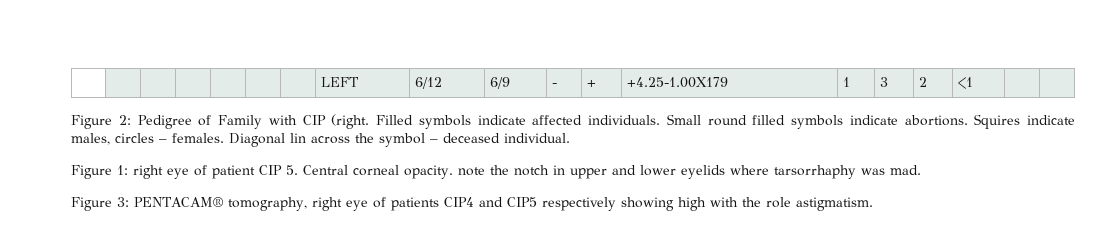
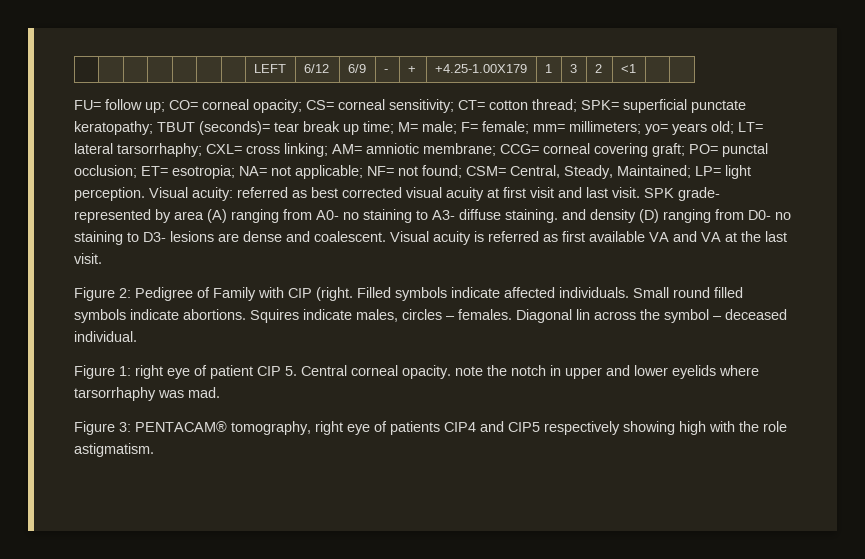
(973, 83) none -> [74,99,746,113] [74,121,763,135] [74,143,768,157] [74,165,751,179] [74,187,720,201] [74,209,791,223] [74,231,787,245] [74,253,102,264] // FU= follow up; CO= corneal opacity; CS= corneal sensitivity; CT= cotton thread; SPK= superficial punctate keratopathy; TBUT (seconds)= tear break up time; M= male; F= female; mm= millimeters; yo= years old; LT= lateral tarsorrhaphy; CXL= cross linking; AM= amniotic membrane; CCG= corneal covering graft; PO= punctal occlusion; ET= esotropia; NA= not applicable; NF= not found; CSM= Central, Steady, Maintained; LP= light perception. Visual acuity: referred as best corrected visual acuity at first visit and last visit. SPK grade- represented by area (A) ranging from A0- no staining to A3- diffuse staining. and density (D) ranging from D0- no staining to D3- lesions are dense and coalescent. Visual acuity is referred as first available VA and VA at the last visit.

